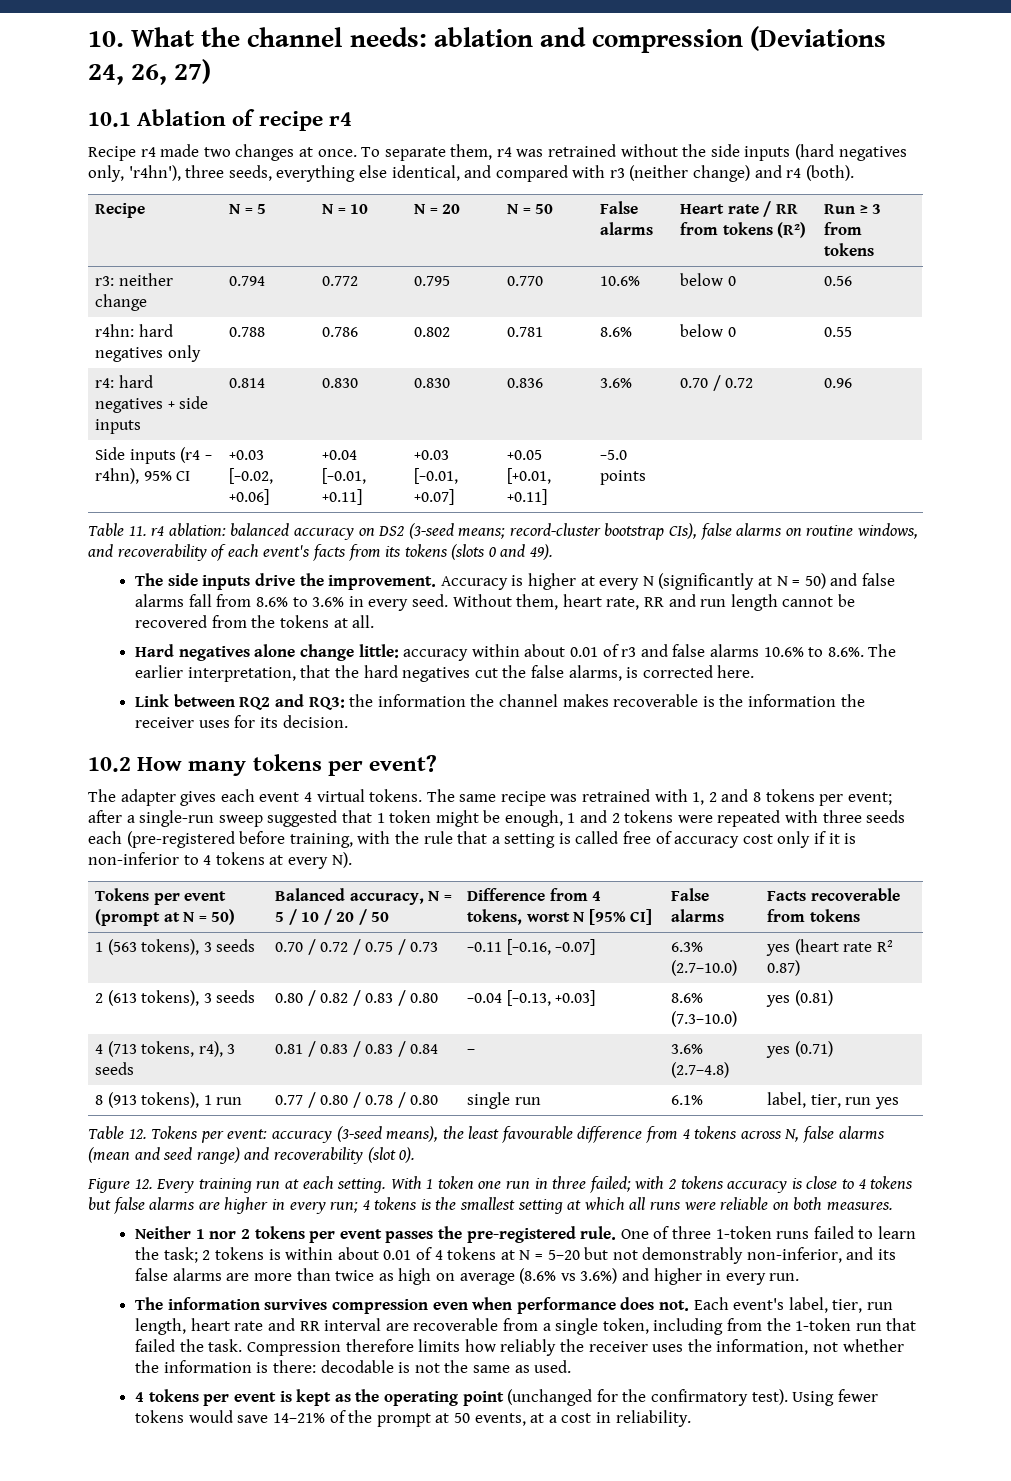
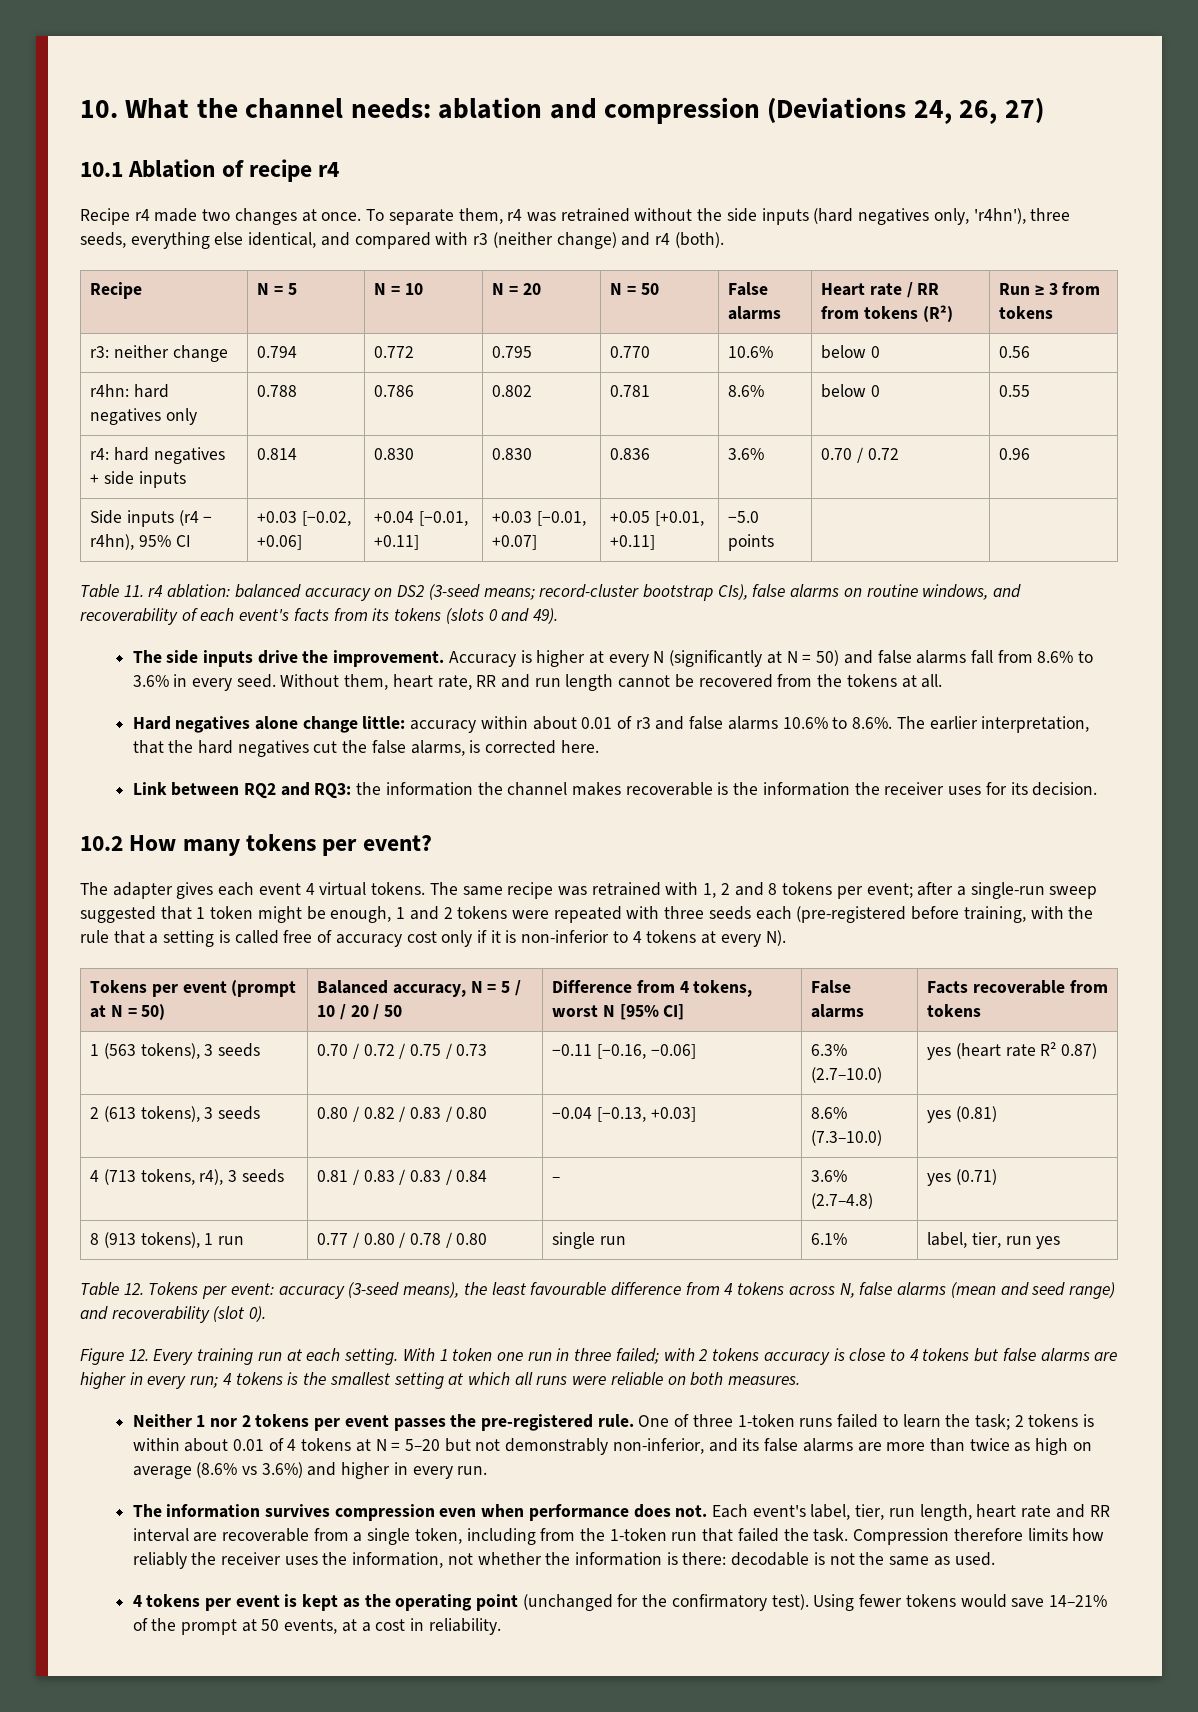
[555,939,596,955] −0.07] -> [650,1044,696,1059] −0.06]

